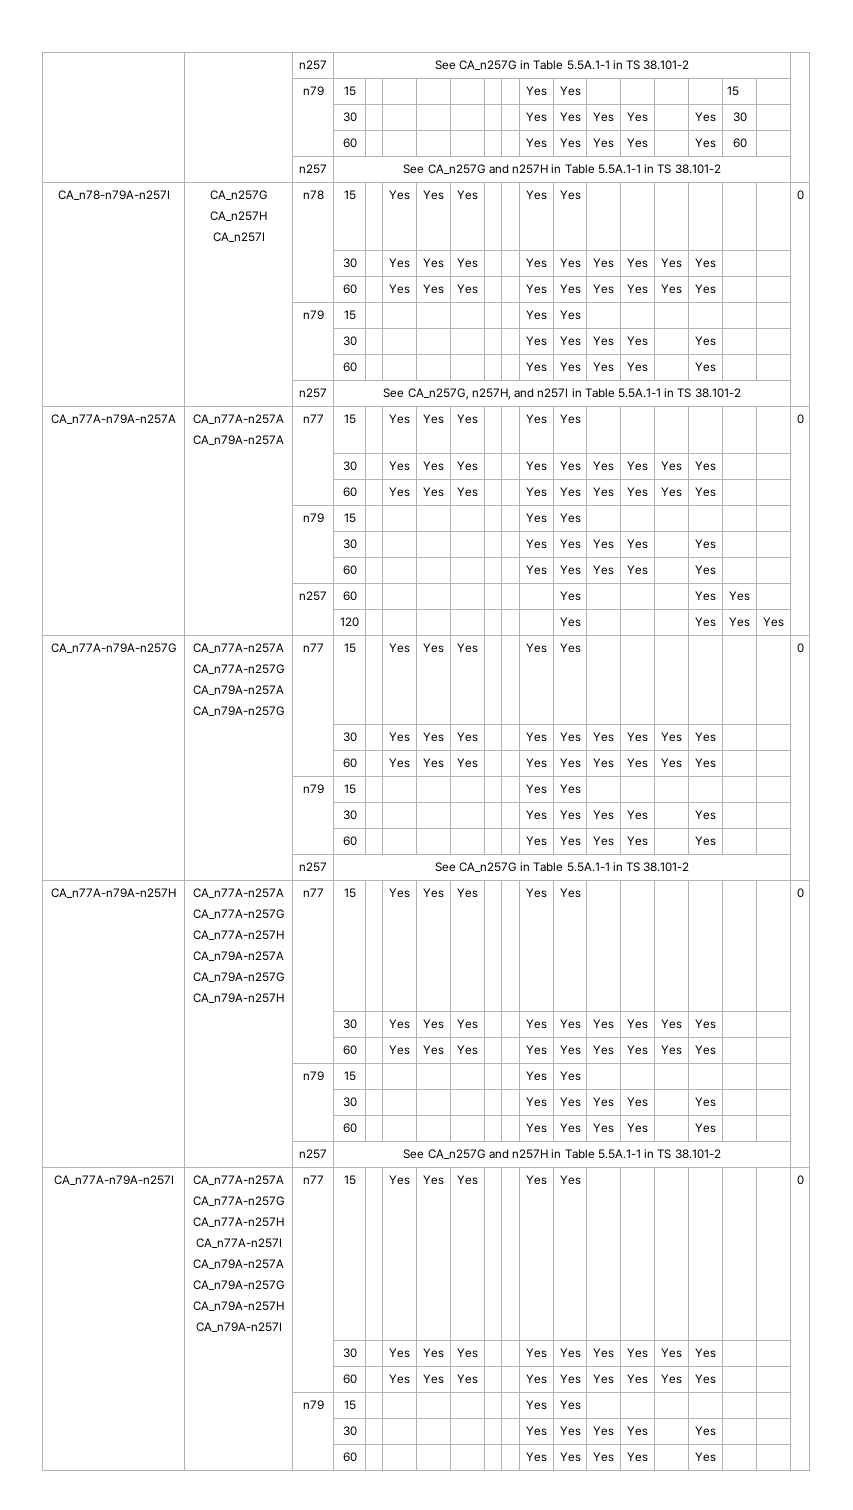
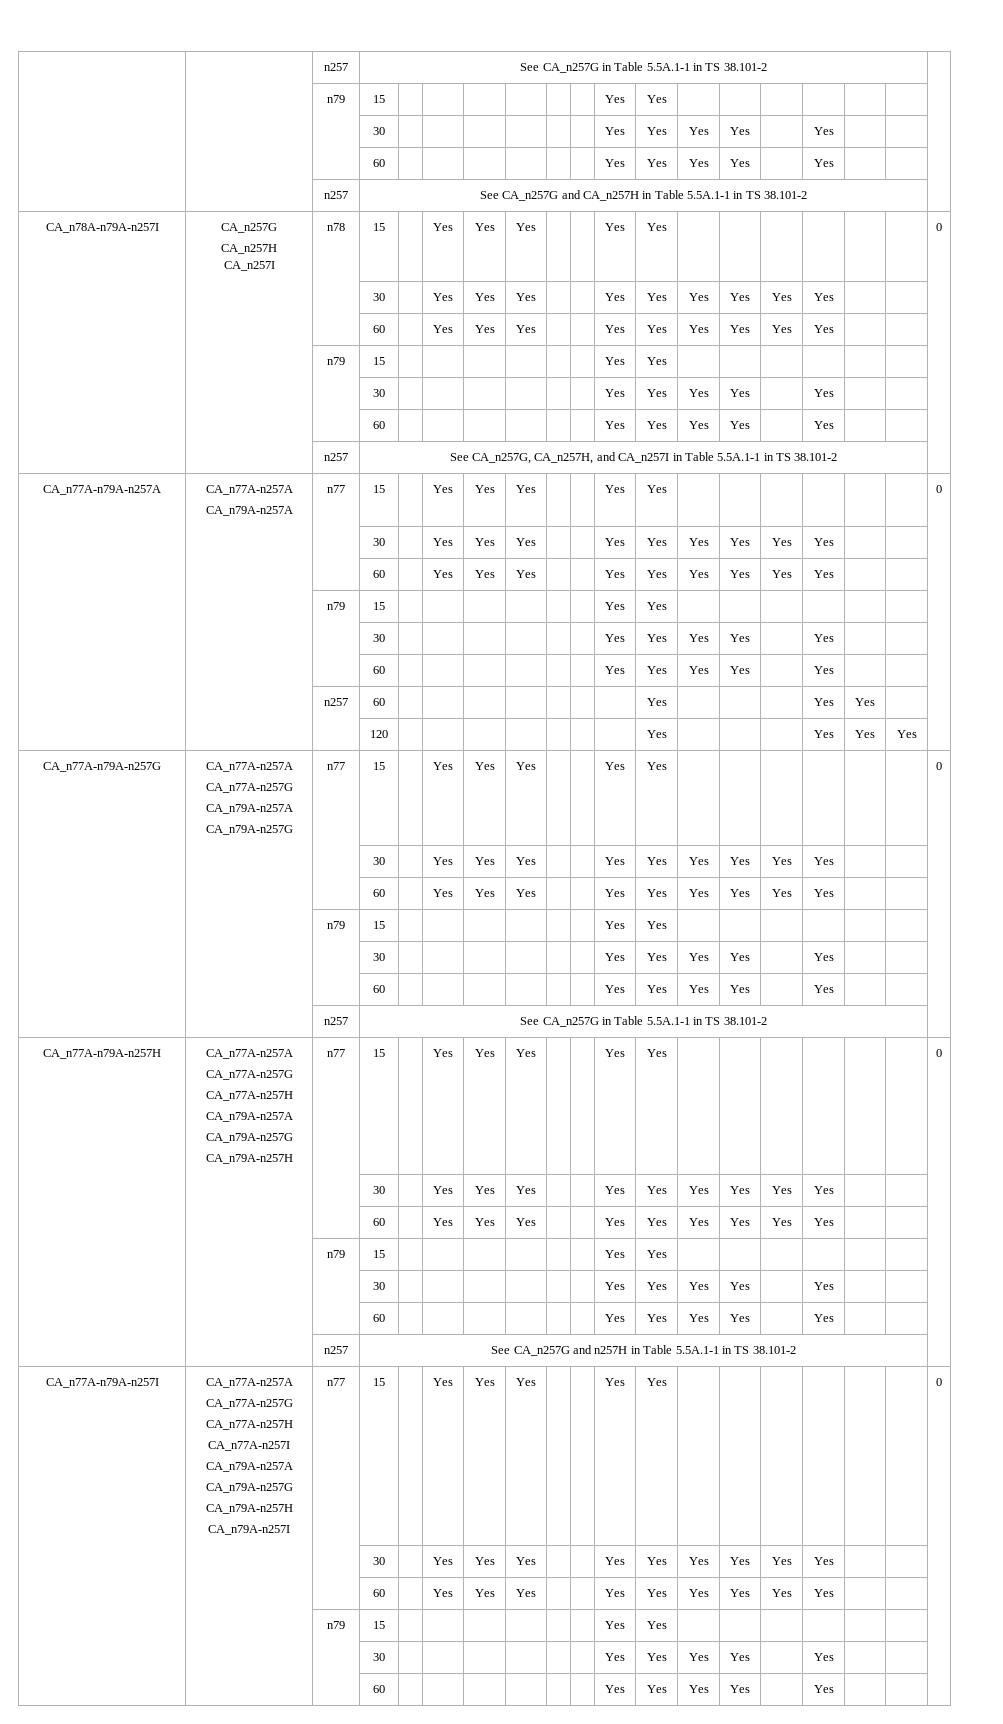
[727,86,740,96] [342,112,357,122] [526,112,547,122] [559,112,581,122] [593,112,614,122] [627,112,648,122] [695,112,716,122] [732,112,747,122] [342,138,357,148] [526,138,547,148] [559,138,581,148] [593,138,614,148] [627,138,648,148] [695,138,716,148] [732,138,747,148] [299,164,327,174] [403,164,721,174] [57,190,170,200] 15 | | // | | | 30 | | | | | | | Yes | Yes | Yes | Yes | | Yes | 30 | | // | | | 60 | | | | | | | Yes | Yes | Yes | Yes | | Yes | 60 | | // | | n257 | See CA_n257G and n257H in Table 5.5A.1-1 in TS 38.101-2 | // CA_n78-n79A-n257I -> [373,127,385,135] [605,127,625,135] [646,127,667,135] [688,127,709,135] [730,127,750,135] [813,127,834,135] [373,159,385,167] [605,159,625,167] [646,159,667,167] [688,159,709,167] [730,159,750,167] [813,159,834,167] [324,191,348,199] [479,190,808,201] [45,223,159,233] | | // | | | 30 | | | | | | | Yes | Yes | Yes | Yes | | Yes | | | // | | | 60 | | | | | | | Yes | Yes | Yes | Yes | | Yes | | | // | | n257 | See CA_n257G and CA_n257H in Table 5.5A.1-1 in TS 38.101-2 | // CA_n78A-n79A-n257I
[471,388,569,400] n257H, and n257I -> [534,452,670,464] CA_n257H, and CA_n257I

